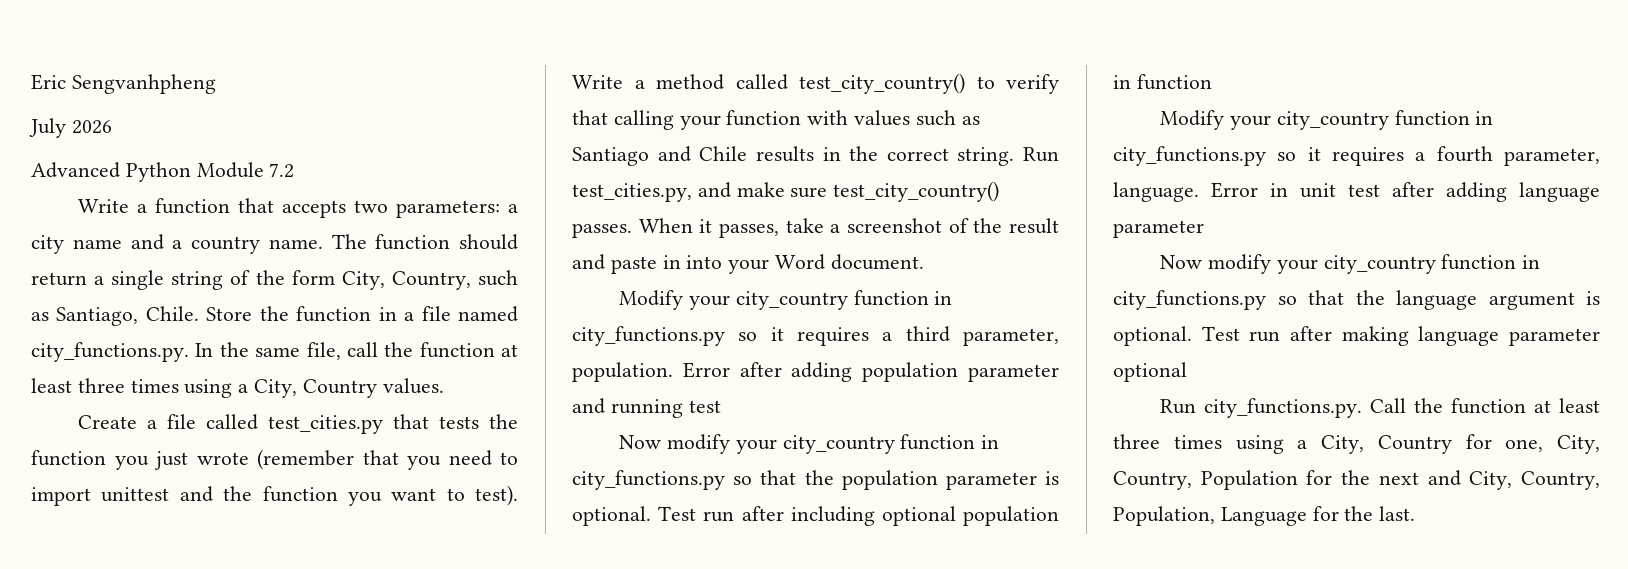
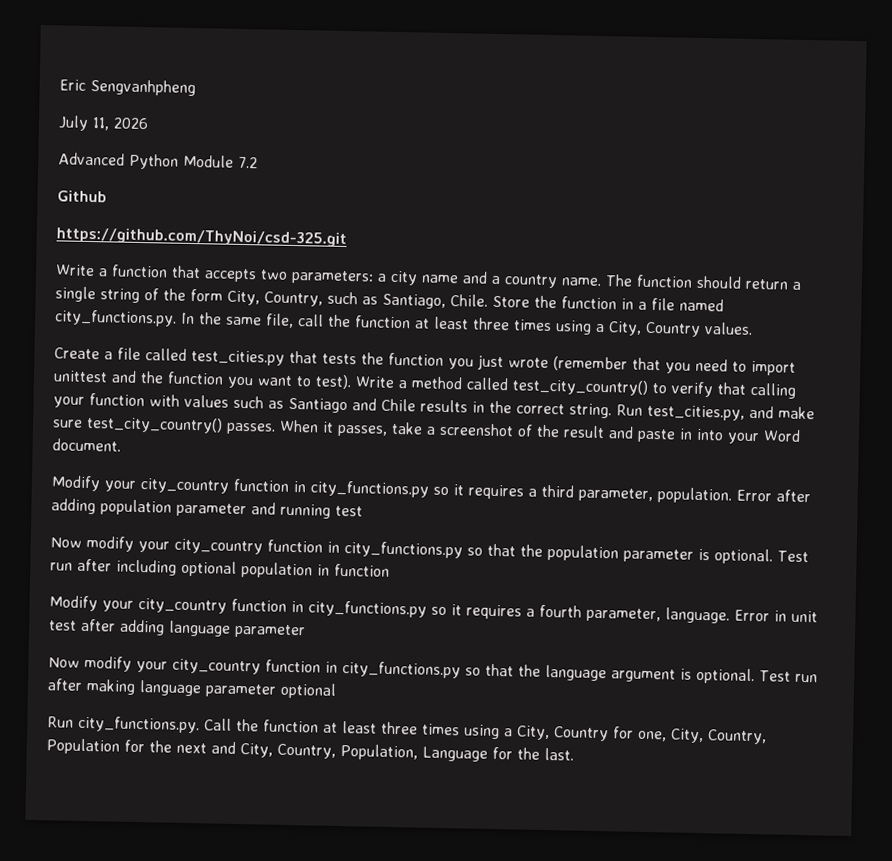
(66, 128) none -> [92,117,110,131] 11,
(295, 170) none -> [57,190,107,203] [56,227,347,248] // Github // https://github.com/ThyNoi/csd-325.git

